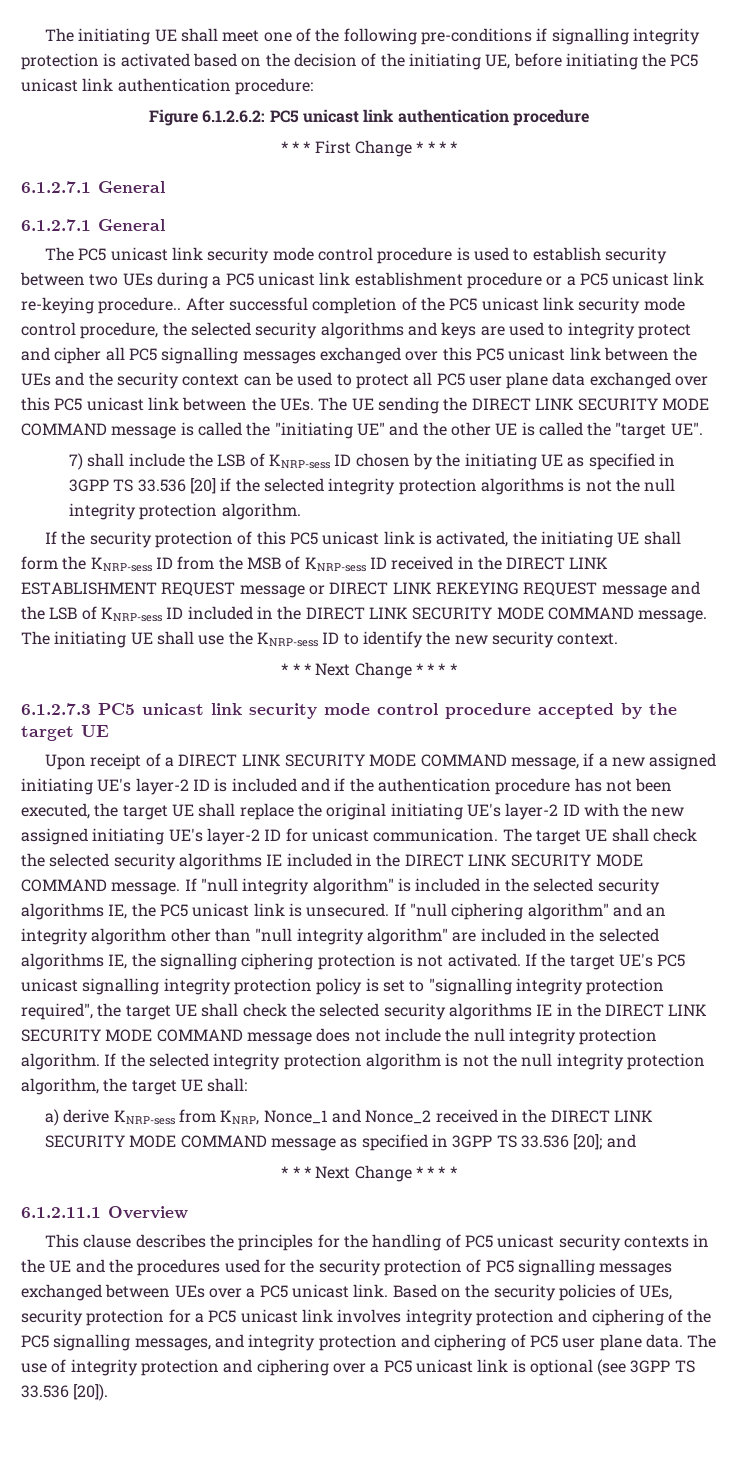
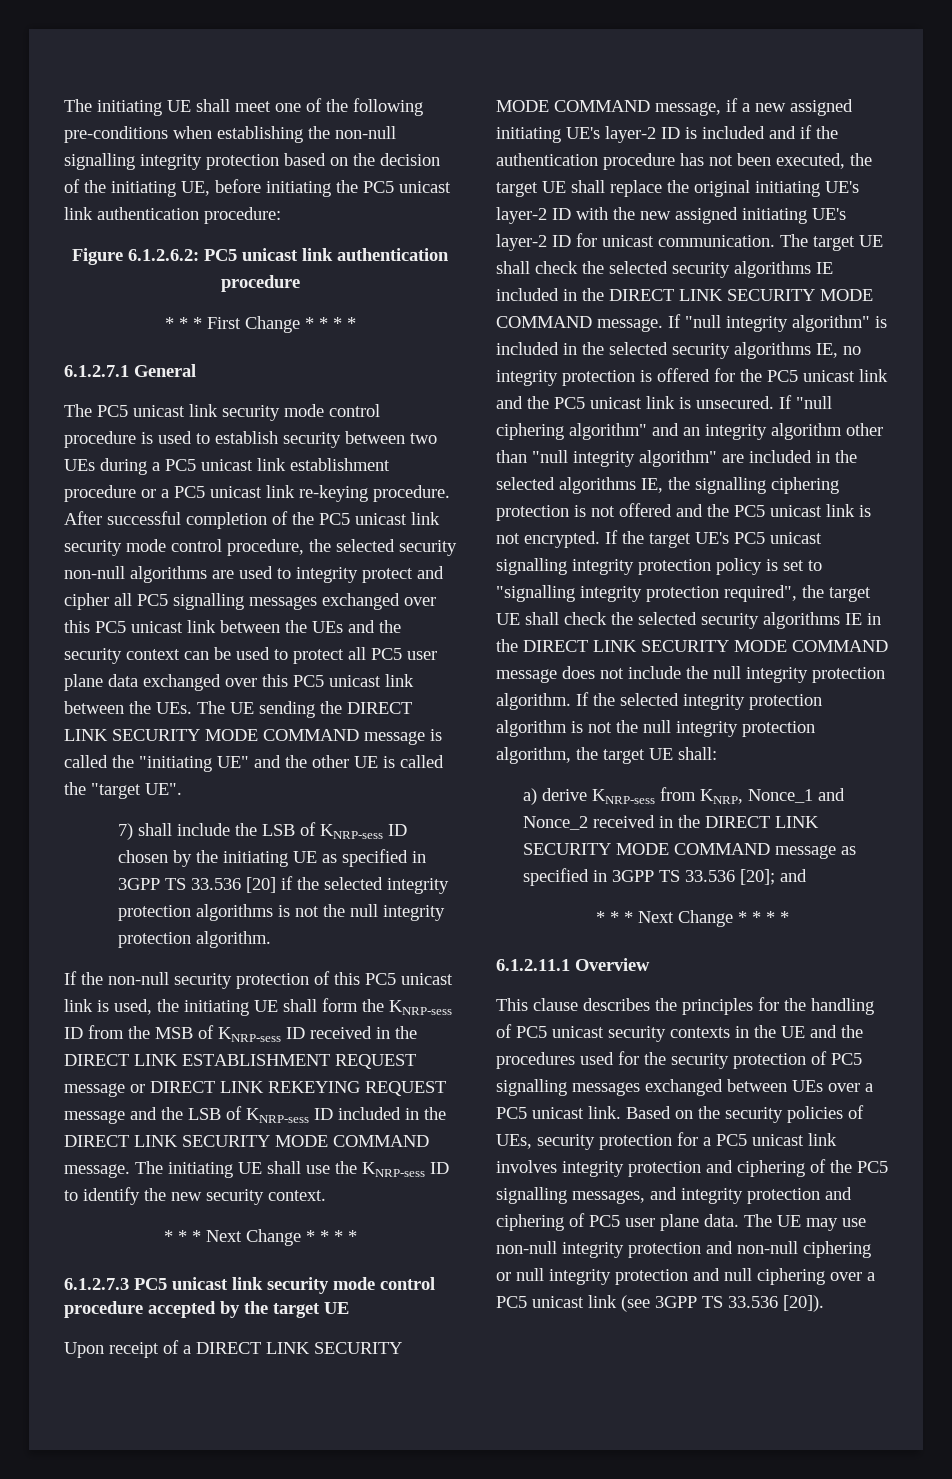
[536,28,700,45] [21,53,190,70] if signalling integrity protection is activated -> [173,126,396,143] [64,153,279,170] when establishing the non-null signalling integrity protection
[21,219,165,231] // 6.1.2.7.1 General -> (196, 370) none
[98,297,182,314] procedure.. -> [373,485,450,502] procedure.
[320,322,477,339] algorithms and keys -> [64,566,207,583] non-null algorithms
(86, 538) none -> [108,972,169,985] non-null
[436,531,509,547] activated, -> [114,999,152,1015] used,
(128, 911) none -> [843,346,861,355] [496,368,888,386] [496,396,523,409] no integrity protection is offered for the PC5 unicast link and
[447,953,521,967] activated. -> [619,503,871,517] [496,531,600,548] offered and the PC5 unicast link is not encrypted.
[21,1359,253,1376] use of integrity protection and -> [777,1215,866,1231] [496,1241,871,1258] [496,1268,752,1285] UE may use non-null integrity protection and non-null ciphering or null integrity protection and null
[512,1359,593,1376] is optional -> (617, 1301) none

